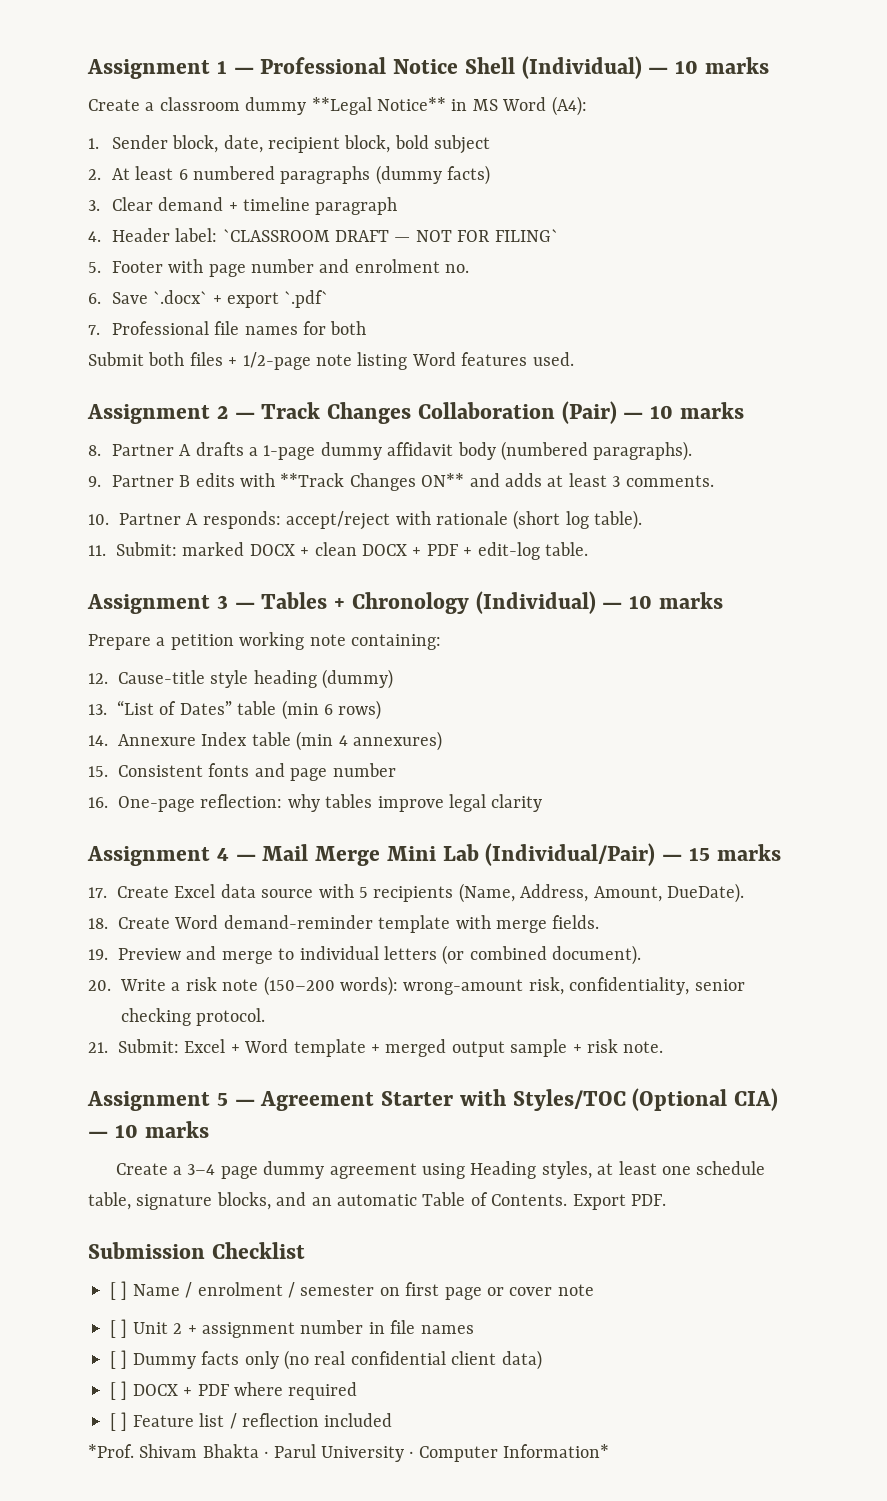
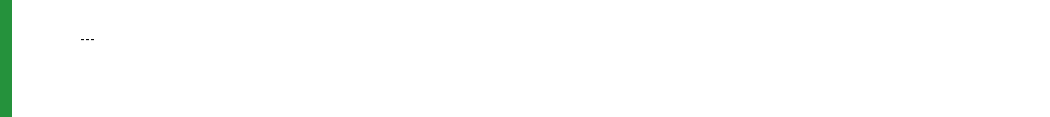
[87,56,769,79] [88,96,587,116] [88,135,491,154] [88,165,491,185] [88,197,398,215] [88,228,558,242] [88,259,470,277] [88,290,329,308] [88,321,367,335] [88,352,574,370] [87,401,744,424] [88,441,693,461] [88,473,714,491] [88,510,643,530] [88,542,588,560] [87,591,723,614] [88,632,441,650] [88,669,394,689] [88,700,382,720] [88,731,442,751] [88,763,396,781] [88,794,543,812] [87,843,781,866] [88,883,744,903] [88,915,600,933] [88,945,642,965] [88,976,745,996] [121,1008,266,1026] [88,1039,664,1057] [87,1088,778,1111] [88,1121,209,1138] [115,1161,766,1179] [88,1192,666,1210] [88,1242,305,1259] [110,1281,594,1300] [110,1319,474,1338] [110,1350,542,1370] [110,1381,358,1400] [110,1412,393,1431] [88,1444,610,1462] Assignment 1 — Professional Notice Shell (Individual) — 10 marks // Create a classroom dummy **Legal Notice** in MS Word (A4): // 1. Sender block, date, recipient block, bold subject // 2. At least 6 numbered paragraphs (dummy facts) // 3. Clear demand + timeline paragraph // 4. Header label: `CLASSROOM DRAFT — NOT FOR FILING` // 5. Footer with page number and enrolment no. // 6. Save `.docx` + export `.pdf` // 7. Professional file names for both // Submit both files + 1/2-page note listing Word features used. // Assignment 2 — Track Changes Collaboration (Pair) — 10 marks // 8. Partner A drafts a 1-page dummy affidavit body (numbered paragraphs). // 9. Partner B edits with **Track Changes ON** and adds at least 3 comments. // 10. Partner A responds: accept/reject with rationale (short log table). // 11. Submit: marked DOCX + clean DOCX + PDF + edit-log table. // Assignment 3 — Tables + Chronology (Individual) — 10 marks // Prepare a petition working note containing: // 12. Cause-title style heading (dummy) // 13. “List of Dates” table (min 6 rows) // 14. Annexure Index table (min 4 annexures) // 15. Consistent fonts and page number // 16. One-page reflection: why tables improve legal clarity // Assignment 4 — Mail Merge Mini Lab (Individual/Pair) — 15 marks // 17. Create Excel data source with 5 recipients (Name, Address, Amount, DueDate). // 18. Create Word demand-reminder template with merge fields. // 19. Preview and merge to individual letters (or combined document). // 20. Write a risk note (150–200 words): wrong-amount risk, confidentiality, senior checking protocol. // 21. Submit: Excel + Word template + merged output sample + risk note. // Assignment 5 — Agreement Starter with Styles/TOC (Optional CIA) — 10 marks // Create a 3–4 page dummy agreement using Heading styles, at least one schedule table, signature blocks, and an automatic Table of Contents. Export PDF. // Submission Checklist // [ ] Name / enrolment / semester on first page or cover note // [ ] Unit 2 + assignment number in file names // [ ] Dummy facts only (no real confidential client data) // [ ] DOCX + PDF where required // [ ] Feature list / reflection included // *Prof. Shivam Bhakta · Parul University · Computer Information* -> [80,39,95,44] ---

